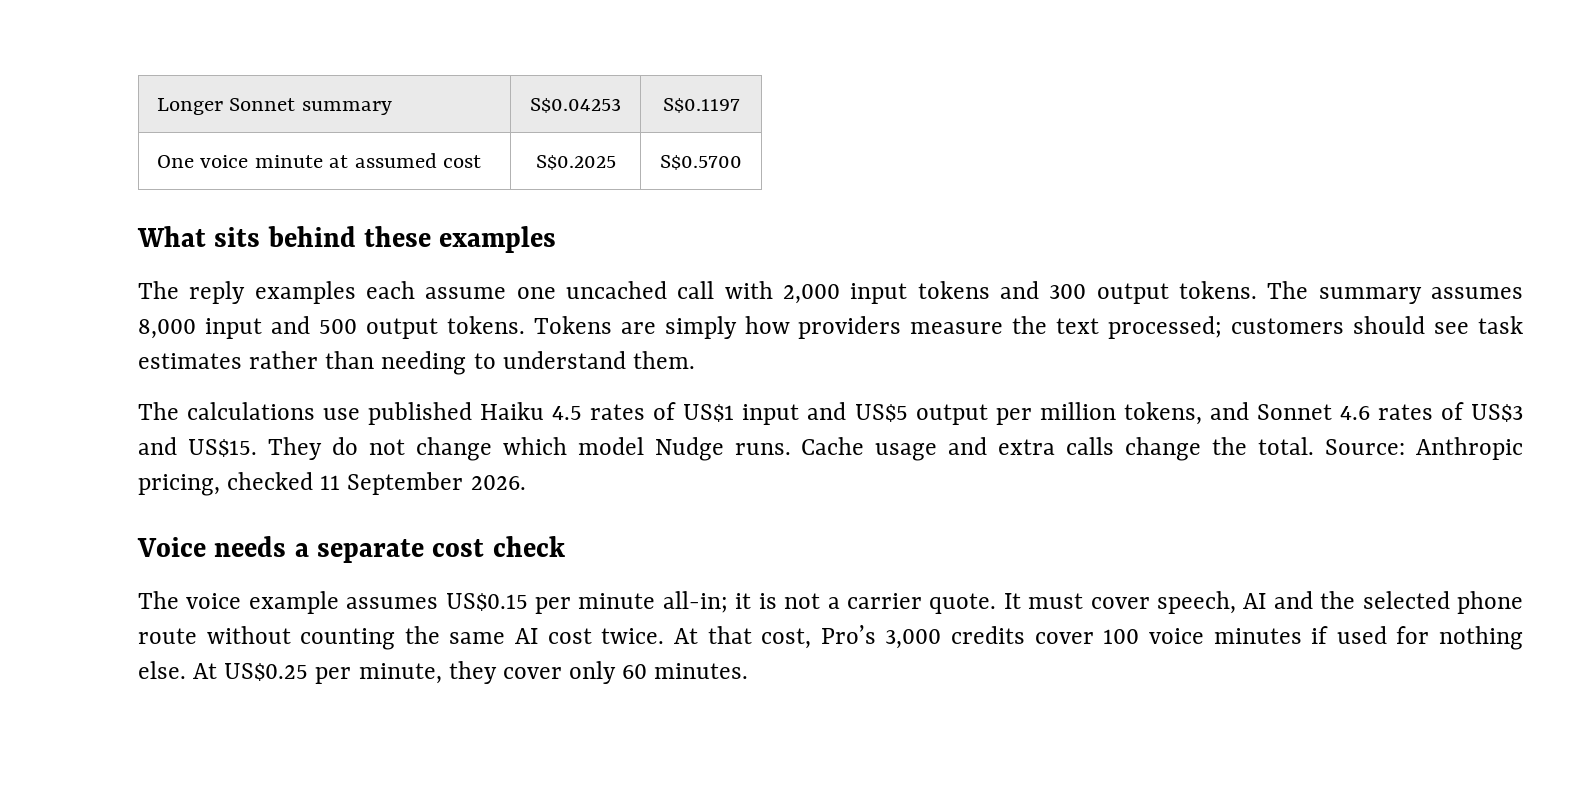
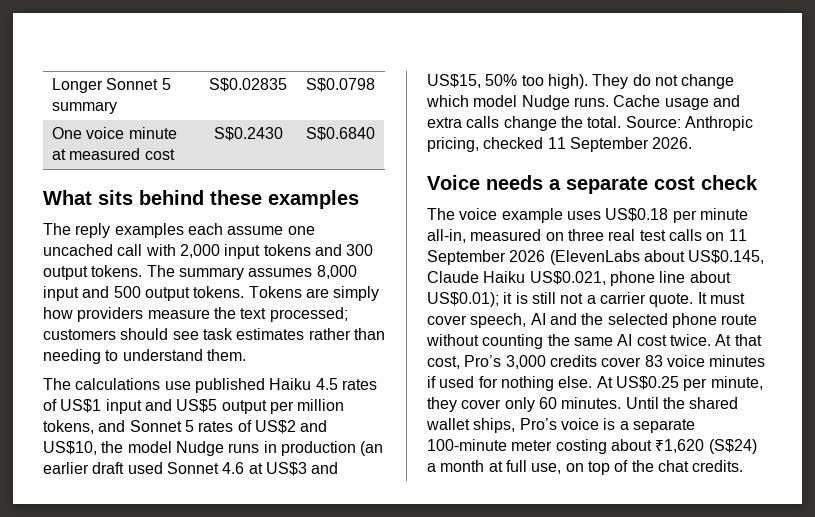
(296, 104) none -> [161,78,171,90] 5
[530,98,621,113] [662,98,740,113] S$0.04253 | S$0.1197 -> [209,78,287,92] [306,78,375,92] S$0.02835 | S$0.0798
[354,153,437,168] assumed -> [69,148,141,160] measured
[535,155,616,170] [660,155,742,170] S$0.2025 | S$0.5700 -> [213,127,283,141] [306,127,375,141] S$0.2430 | S$0.6840
[1339,402,1523,422] [138,437,257,457] 4.6 rates of US$3 and US$15. -> [184,420,328,434] [43,441,384,456] [43,462,339,476] [427,74,588,89] 5 rates of US$2 and US$10, the model Nudge runs in production (an earlier draft used Sonnet 4.6 at US$3 and US$15, 50% too high).
[346,591,728,614] assumes US$0.15 per minute all-in; -> [566,208,748,223] [427,229,747,243] [427,250,765,265] [427,271,731,286] [427,292,499,307] uses US$0.18 per minute all-in, measured on three real test calls on 11 September 2026 (ElevenLabs about US$0.145, Claude Haiku US$0.021, phone line about US$0.01);
(777, 601) none -> [531,292,556,304] still
[1103,629,1140,644] 100 -> [644,355,663,367] 83
(749, 671) none -> [625,397,739,409] [426,418,695,433] [427,439,757,454] [427,460,744,475] Until the shared wallet ships, Pro’s voice is a separate 100-minute meter costing about ₹1,620 (S$24) a month at full use, on top of the chat credits.

